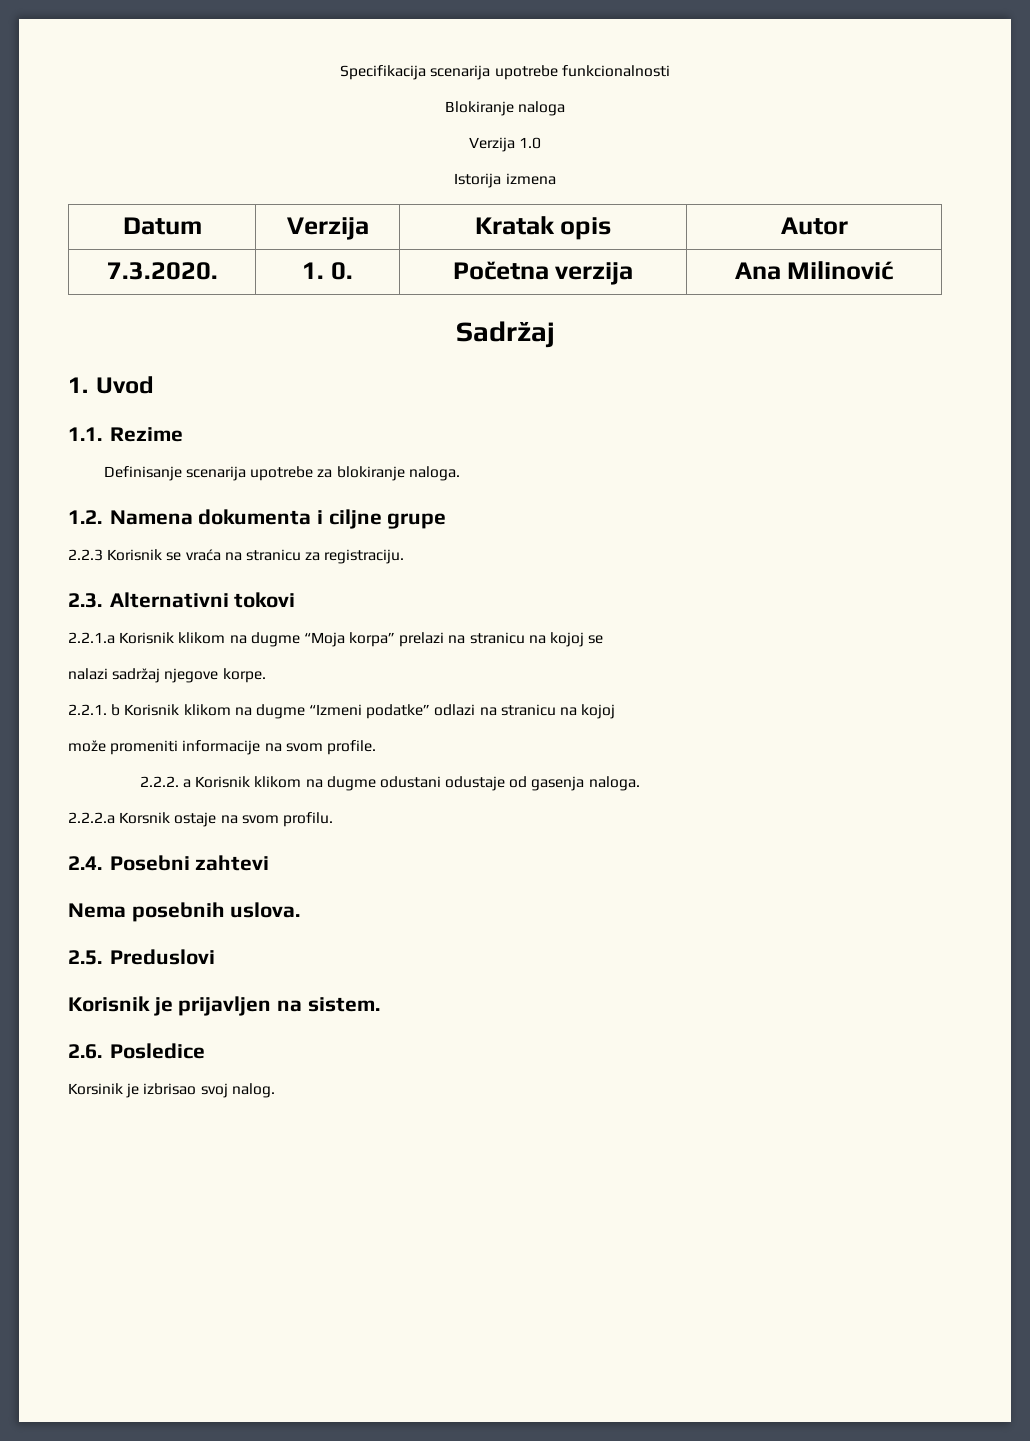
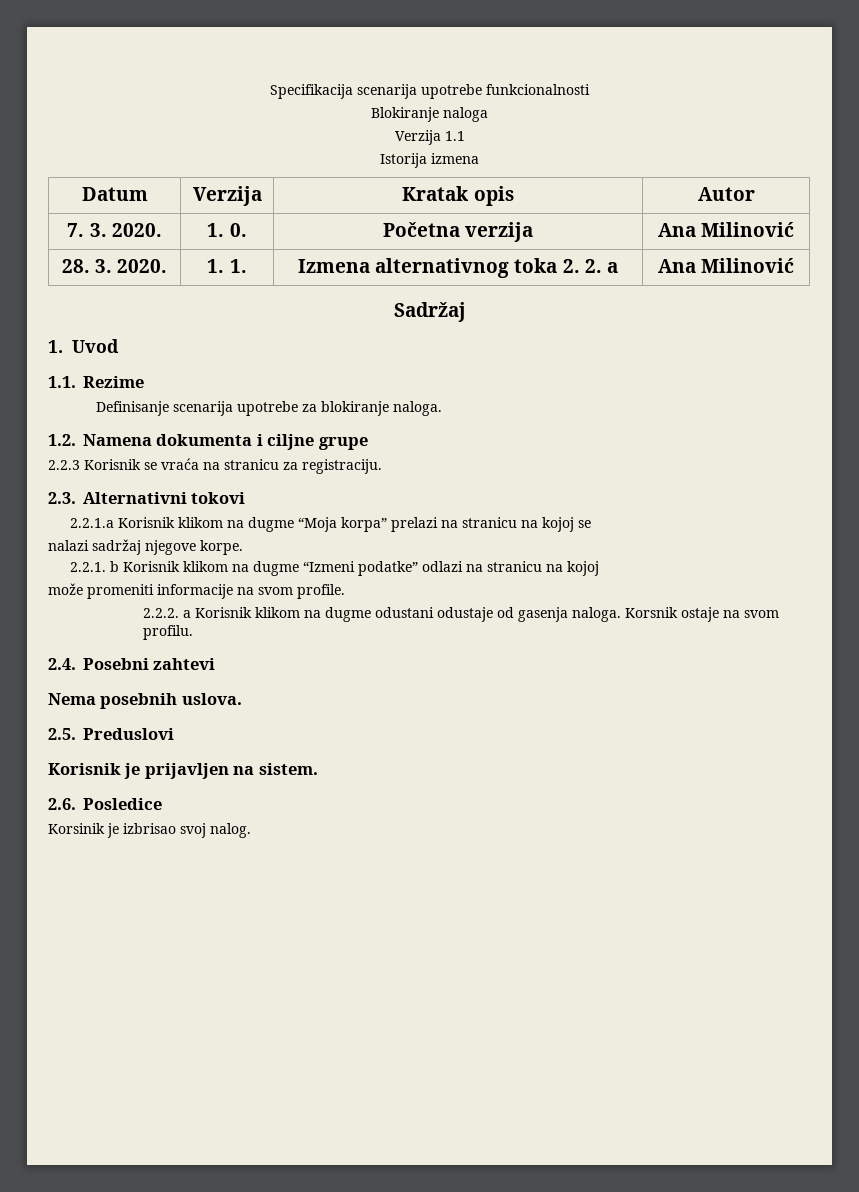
[519,137,542,149] 1.0 -> [444,131,465,141] 1.1
[106,262,218,280] 7.3.2020. -> [67,223,162,237] 7. 3. 2020.
(894, 270) none -> [61,259,168,273] [207,259,247,273] [298,258,618,278] [657,258,795,273] // 28. 3. 2020. | 1. 1. | Izmena alternativnog toka 2. 2. a | Ana Milinović
[68,812,115,824] // 2.2.2.a -> (622, 614) none

